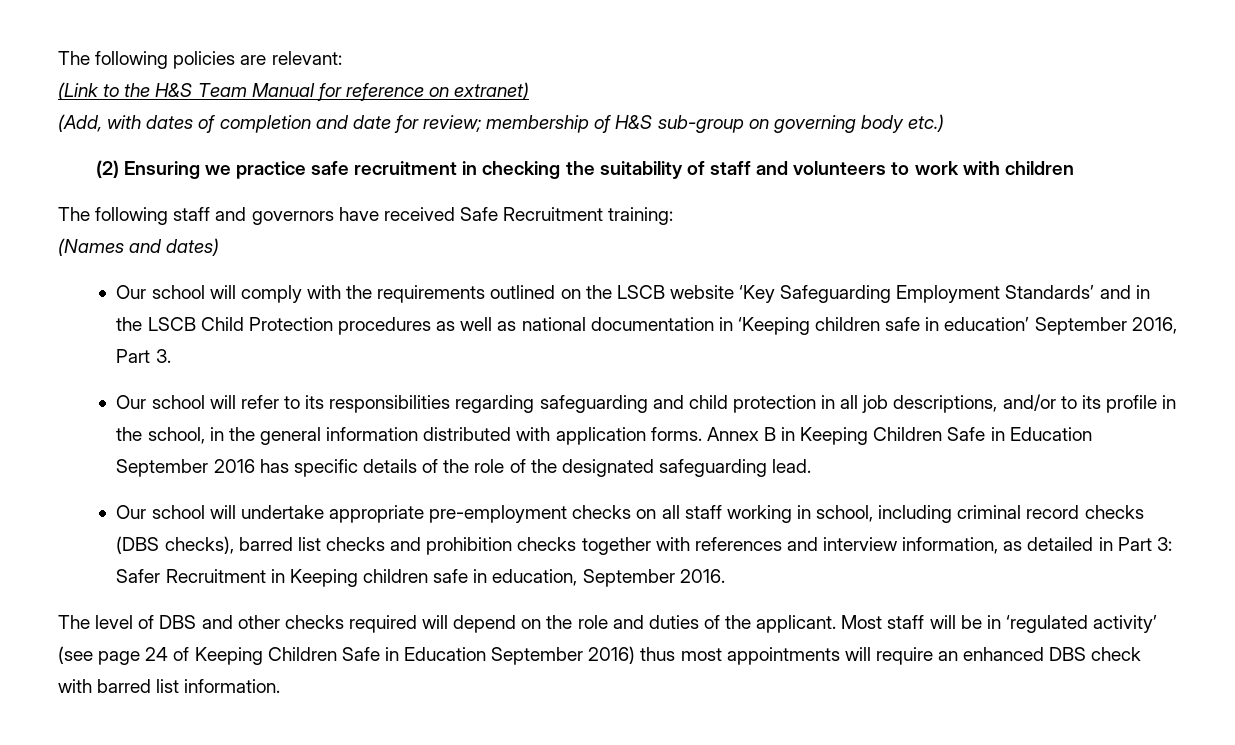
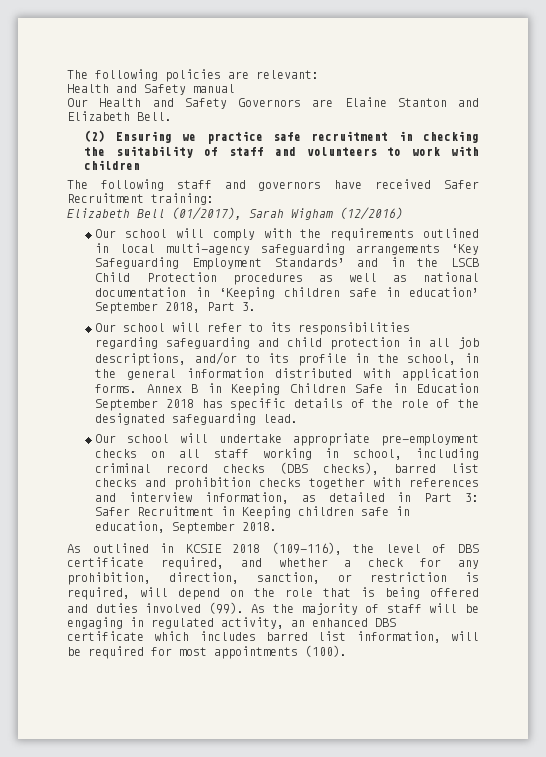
[58,82,530,101] [58,114,945,133] (Link to the H&S Team Manual for reference on extranet) // (Add, with dates of completion and date for review; membership of H&S sub-group on governing body etc.) -> [67,84,235,95] [67,97,479,109] [67,111,172,121] Health and Safety manual // Our Health and Safety Governors are Elaine Stanton and Elizabeth Bell.
[459,207,498,221] Safe -> [443,180,479,189] Safer
[58,238,220,256] (Names and dates) -> [67,207,403,220] Elizabeth Bell (01/2017), Sarah Wigham (12/2016)
[560,285,734,299] on the LSCB website -> [95,243,441,255] in local multi-agency safeguarding arrangements
[1131,317,1177,334] 2016, -> [165,302,201,313] 2018,
[213,459,255,473] 2016 -> [166,399,195,408] 2018
[679,569,725,583] [58,615,417,633] 2016. // The level of DBS and other checks required -> [242,522,278,531] [67,542,479,555] [67,557,479,570] [67,572,479,585] [67,587,130,600] 2018. // As outlined in KCSIE 2018 (109-116), the level of DBS certificate required, and whether a check for any prohibition, direction, sanction, or restriction is required,
[612,615,1158,633] [58,646,1142,665] [58,679,281,693] and duties of the applicant. Most staff will be in ‘regulated activity’ (see page 24 of Keeping Children Safe in Education September 2016) thus most appointments will require an enhanced DBS check with barred list information. -> [323,587,479,599] [67,602,480,615] [67,617,396,629] [67,631,479,643] [67,645,347,659] that is being offered and duties involved (99). As the majority of staff will be engaging in regulated activity, an enhanced DBS certificate which includes barred list information, will be required for most appointments (100).

